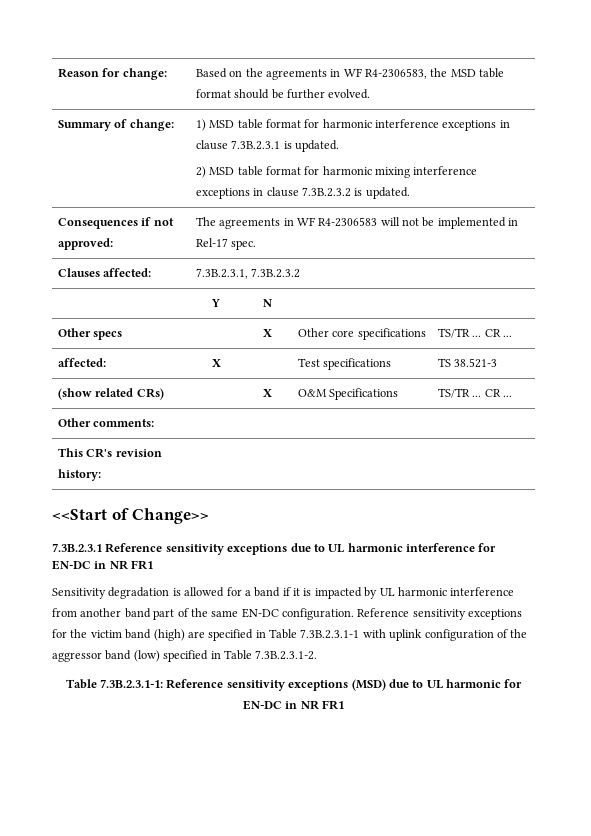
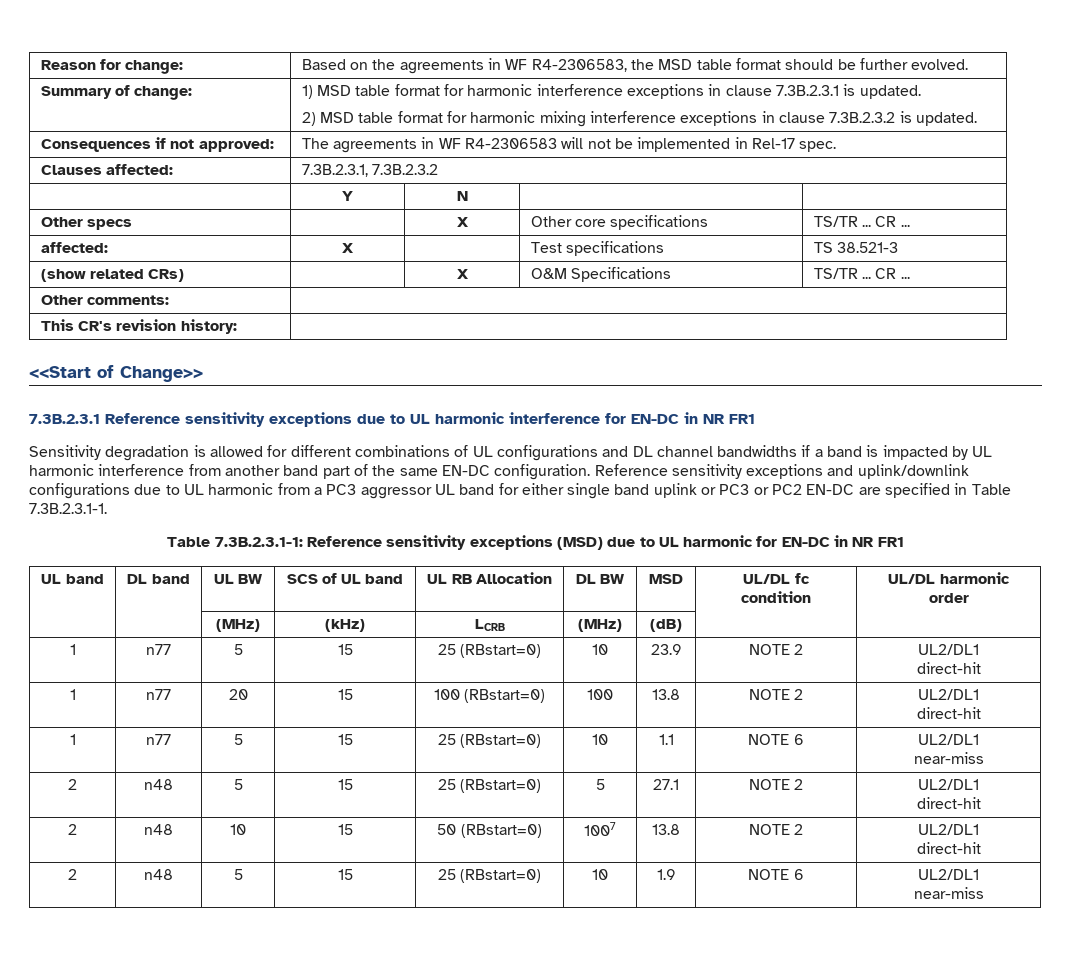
[244,587,300,597] a band if it -> [290,445,863,461] different combinations of UL configurations and DL channel bandwidths if a band
[52,629,528,641] [52,650,318,662] for the victim band (high) are specified in Table 7.3B.2.3.1-1 with uplink configuration of the aggressor band (low) specified in Table 7.3B.2.3.1-2. -> [827,464,969,479] [29,483,1011,499] [29,503,107,514] and uplink/downlink configurations due to UL harmonic from a PC3 aggressor UL band for either single band uplink or PC3 or PC2 EN-DC are specified in Table 7.3B.2.3.1-1.
(345, 705) none -> [41,574,104,584] [127,574,190,584] [213,574,263,584] [286,573,404,584] [427,572,552,584] [575,574,625,584] [649,574,683,584] [743,573,810,584] [741,591,811,603] [888,572,1010,584] [928,593,969,603] [216,619,260,632] [325,619,365,632] [474,619,505,631] [578,619,622,632] [650,619,682,632] [69,644,76,655] [146,644,171,655] [233,644,243,655] [337,644,353,655] [437,644,542,658] [592,644,608,655] [650,644,682,655] [748,644,804,655] [918,644,979,655] [916,662,981,674] [69,689,76,700] [146,689,171,700] [228,689,248,700] [337,689,353,700] [433,689,546,703] [587,689,613,700] [652,689,680,700] [748,689,804,700] [918,689,979,700] [916,707,981,719] [69,734,76,745] [146,734,171,745] [233,734,243,745] [337,734,353,745] [437,734,542,748] [592,734,608,745] [658,734,674,745] [748,734,804,745] [918,734,979,745] [913,752,984,764] [68,779,77,790] [144,779,173,790] [233,779,243,790] [337,779,353,790] [437,779,542,793] [595,779,605,790] [653,779,679,790] [748,779,804,790] [918,779,979,790] [916,797,981,809] [68,824,77,835] [144,824,173,835] [230,824,246,835] [337,824,353,835] [437,824,542,838] [584,822,616,836] [652,824,680,835] [748,824,804,835] [918,824,979,835] [916,842,981,854] [68,869,77,880] [144,869,173,880] [233,869,243,880] [337,869,353,880] [437,869,542,883] [592,869,608,880] [656,869,676,880] [748,869,804,880] [918,869,979,880] [913,887,984,899] // UL band | DL band | UL BW | SCS of UL band | UL RB Allocation | DL BW | MSD | UL/DL fc condition | UL/DL harmonic order // | | (MHz) | (kHz) | LCRB | (MHz) | (dB) | | // 1 | n77 | 5 | 15 | 25 (RBstart=0) | 10 | 23.9 | NOTE 2 | UL2/DL1 // direct-hit // 1 | n77 | 20 | 15 | 100 (RBstart=0) | 100 | 13.8 | NOTE 2 | UL2/DL1 // direct-hit // 1 | n77 | 5 | 15 | 25 (RBstart=0) | 10 | 1.1 | NOTE 6 | UL2/DL1 // near-miss // 2 | n48 | 5 | 15 | 25 (RBstart=0) | 5 | 27.1 | NOTE 2 | UL2/DL1 // direct-hit // 2 | n48 | 10 | 15 | 50 (RBstart=0) | 1007 | 13.8 | NOTE 2 | UL2/DL1 // direct-hit // 2 | n48 | 5 | 15 | 25 (RBstart=0) | 10 | 1.9 | NOTE 6 | UL2/DL1 // near-miss

